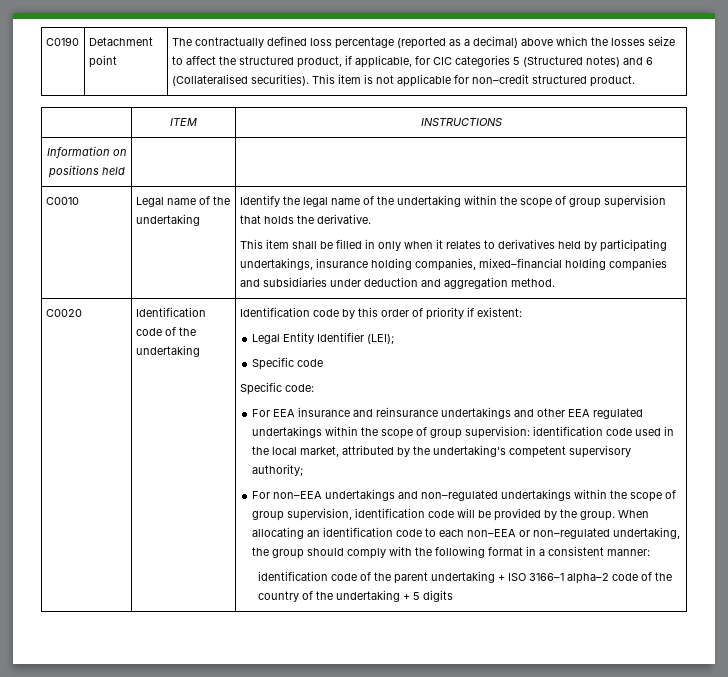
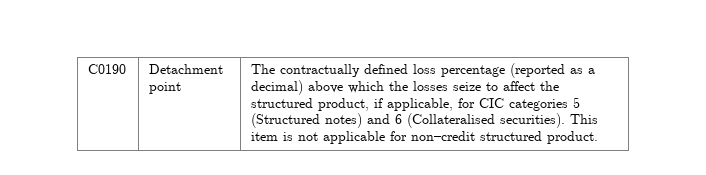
[170,118,197,126] [420,118,502,126] [46,146,127,158] [47,165,125,178] [45,197,79,205] [135,196,230,207] [135,214,200,226] [239,195,666,208] [239,214,371,224] [239,239,667,252] [239,258,667,271] [239,277,555,289] [45,309,82,317] [135,307,206,317] [135,327,196,336] [135,345,200,357] [239,307,522,320] [251,332,394,344] [251,357,323,370] [239,382,314,395] [251,407,643,419] [251,426,674,439] [251,445,631,458] [251,464,303,476] [251,489,676,502] [251,508,649,521] [251,527,680,539] [251,546,650,559] [257,571,672,584] [257,590,453,602] // | ITEM | INSTRUCTIONS // Information on positions held | | // C0010 | Legal name of the undertaking | Identify the legal name of the undertaking within the scope of group supervision that holds the derivative. // This item shall be filled in only when it relates to derivatives held by participating undertakings, insurance holding companies, mixed–financial holding companies and subsidiaries under deduction and aggregation method. // C0020 | Identification code of the undertaking | Identification code by this order of priority if existent: // Legal Entity Identifier (LEI); // Specific code // Specific code: // For EEA insurance and reinsurance undertakings and other EEA regulated undertakings within the scope of group supervision: identification code used in the local market, attributed by the undertaking's competent supervisory authority; // For non–EEA undertakings and non–regulated undertakings within the scope of group supervision, identification code will be provided by the group. When allocating an identification code to each non–EEA or non–regulated undertaking, the group should comply with the following format in a consistent manner: // identification code of the parent undertaking + ISO 3166–1 alpha–2 code of the country of the undertaking + 5 digits -> (599, 137) none

